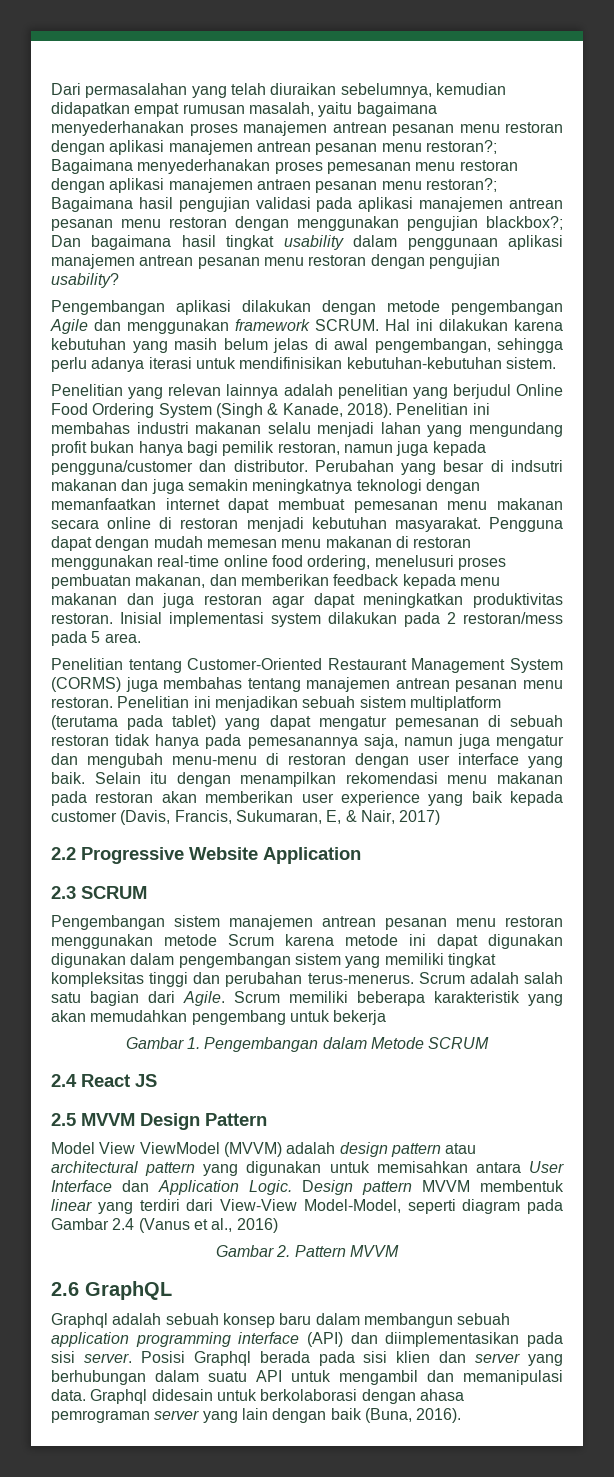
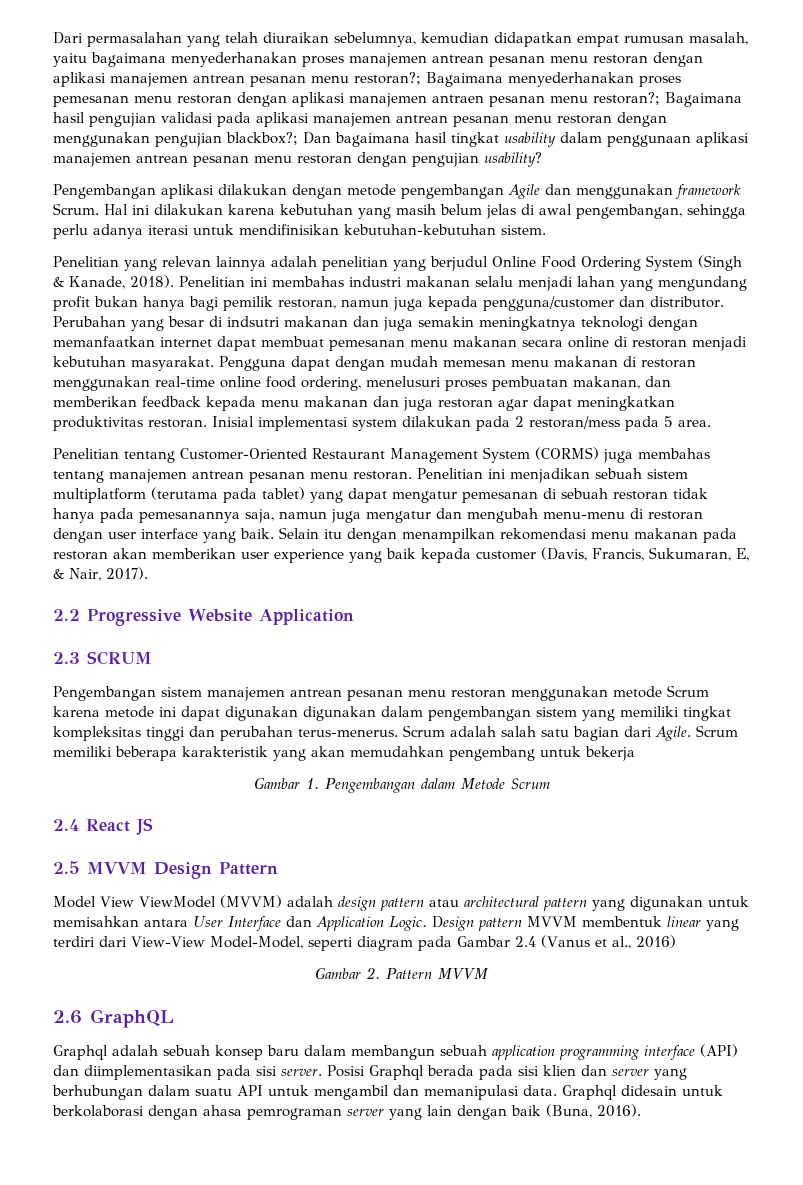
[315,319,379,331] SCRUM. -> [53,203,99,215] Scrum.
[399,810,441,825] 2017) -> [106,567,148,580] 2017).
[428,1037,490,1049] SCRUM -> [510,778,550,789] Scrum

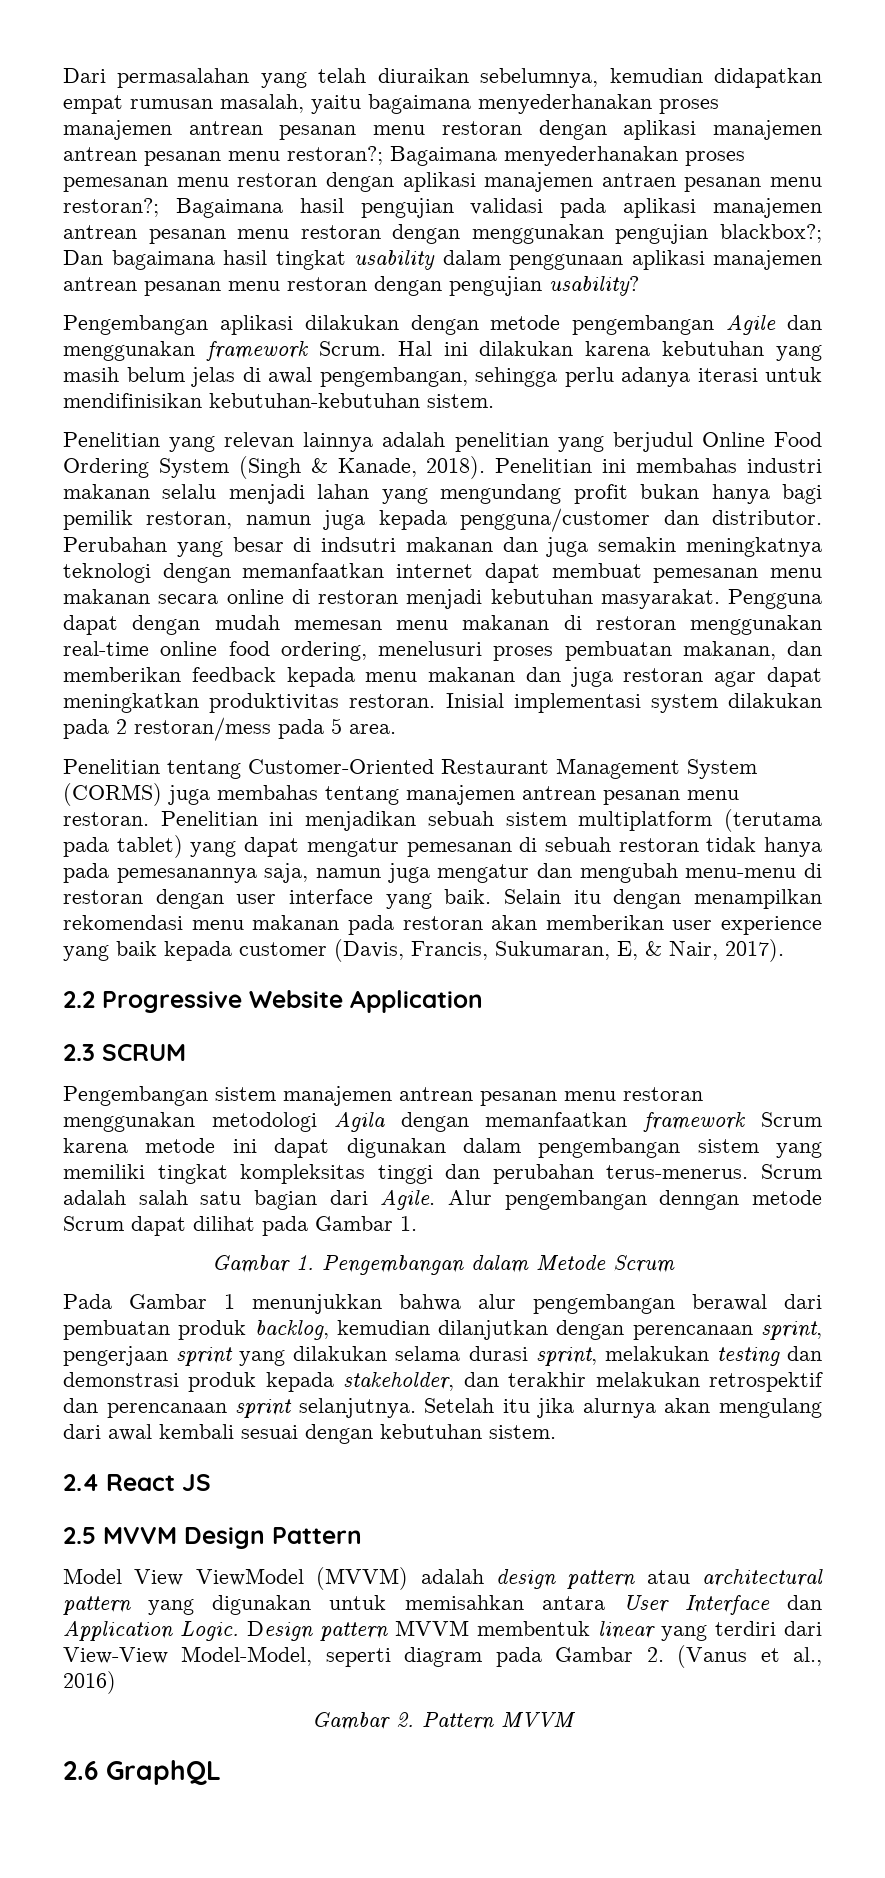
[613,686,662,698] metode -> [211,1111,747,1132] metodologi Agila dengan memanfaatkan framework
[303,706,376,721] digunakan -> (446, 1148) none
[696,725,738,737] [53,746,635,761] Scrum memiliki beberapa karakteristik yang akan memudahkan pengembang untuk bekerja -> [448,1190,822,1210] [63,1216,417,1236] Alur pengembangan denngan metode Scrum dapat dilihat pada Gambar 1.
(550, 783) none -> [63,1294,822,1314] [63,1320,822,1340] [63,1346,822,1366] [63,1372,824,1392] [63,1398,822,1418] [63,1424,556,1444] // Pada Gambar 1 menunjukkan bahwa alur pengembangan berawal dari pembuatan produk backlog, kemudian dilanjutkan dengan perencanaan sprint, pengerjaan sprint yang dilakukan selama durasi sprint, melakukan testing dan demonstrasi produk kepada stakeholder, dan terakhir melakukan retrospektif dan perencanaan sprint selanjutnya. Setelah itu jika alurnya akan mengulang dari awal kembali sesuai dengan kebutuhan sistem.
[515,936,536,947] 2.4 -> [646,1647,664,1662] 2.
[53,1044,738,1060] [53,1065,687,1080] [52,1085,723,1100] [52,1104,641,1120] // Graphql adalah sebuah konsep baru dalam membangun sebuah application programming interface (API) dan diimplementasikan pada sisi server. Posisi Graphql berada pada sisi klien dan server yang berhubungan dalam suatu API untuk mengambil dan memanipulasi data. Graphql didesain untuk berkolaborasi dengan ahasa pemrograman server yang lain dengan baik (Buna, 2016). -> (222, 1772) none

